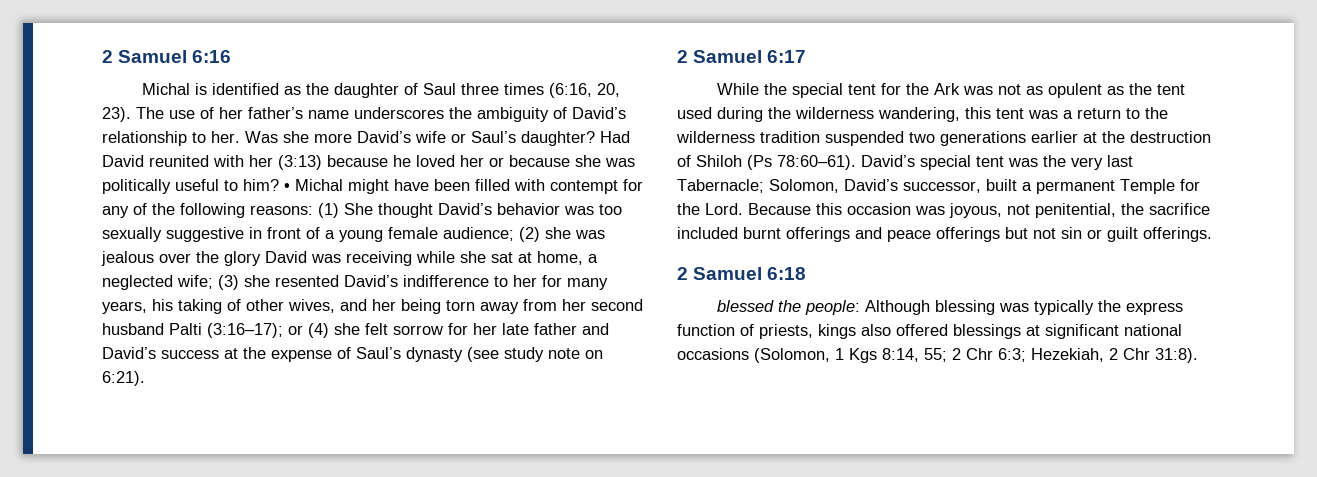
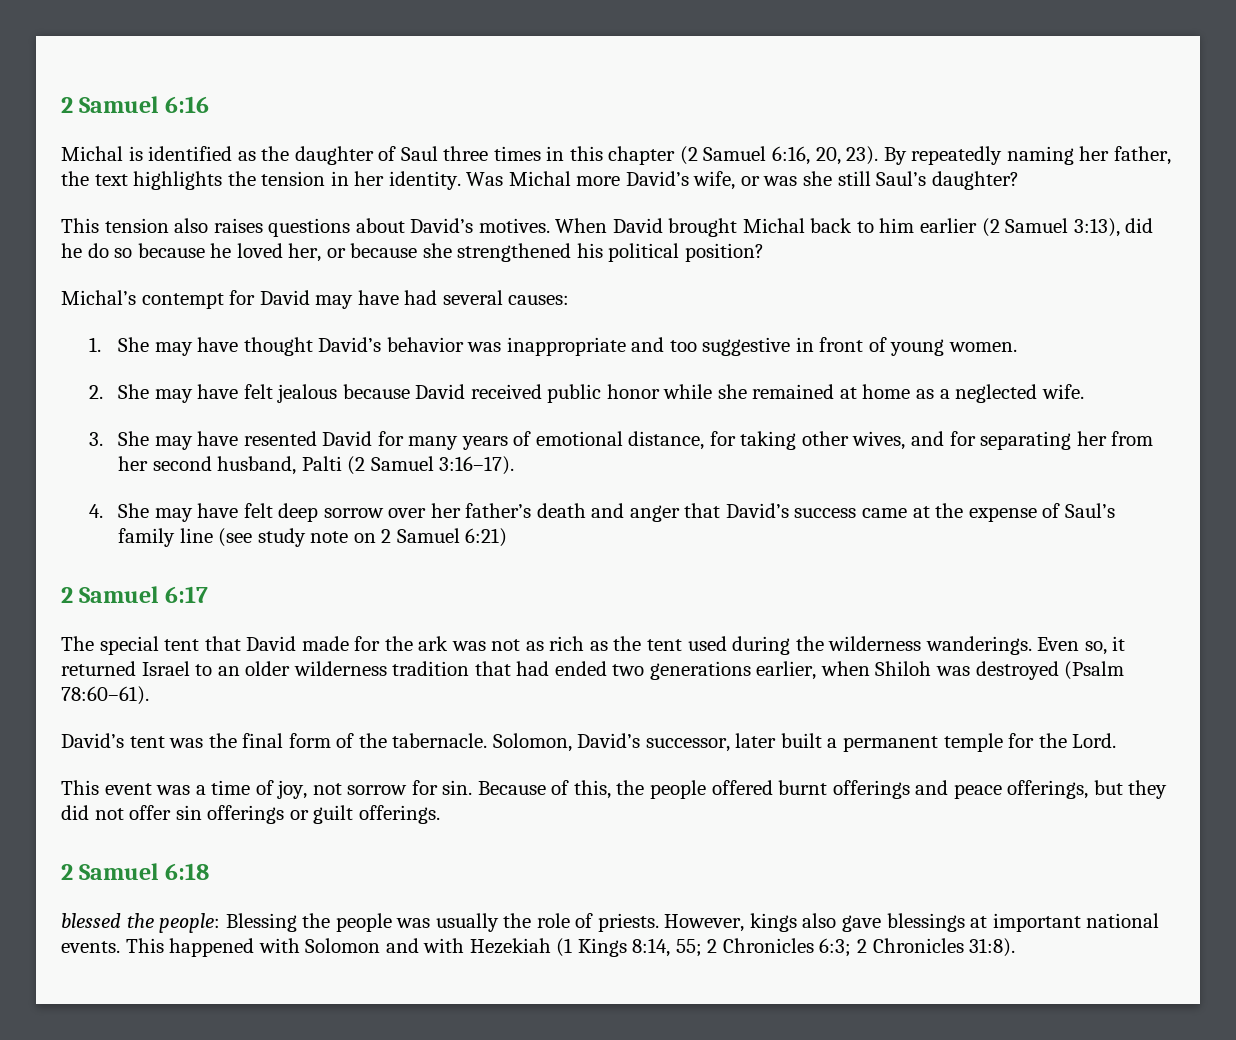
[549,83,621,98] [102,107,626,122] [102,131,630,146] [102,155,322,170] (6:16, 20, 23). The use of her father’s name underscores the ambiguity of David’s relationship to her. Was she more David’s wife or Saul’s daughter? Had David reunited with her (3:13) -> [546,146,1171,165] [61,171,1019,190] [61,218,1154,237] [61,243,133,258] in this chapter (2 Samuel 6:16, 20, 23). By repeatedly naming her father, the text highlights the tension in her identity. Was Michal more David’s wife, or was she still Saul’s daughter? // This tension also raises questions about David’s motives. When David brought Michal back to him earlier (2 Samuel 3:13), did he do so
[460,155,484,167] her -> [288,243,322,262] her,
[605,158,635,167] [102,179,643,194] [102,203,373,218] was politically useful to him? • Michal might have been filled with contempt for any of the following reasons: (1) She -> [457,243,764,262] [61,290,570,309] [89,337,239,356] strengthened his political position? // Michal’s contempt for David may have had several causes: // 1. She may have
[599,204,622,215] [102,227,162,242] too sexually -> [506,337,697,356] inappropriate and too
[325,227,605,242] [101,251,598,266] [102,275,608,290] [102,299,643,314] [102,323,609,338] a young female audience; (2) she was jealous over the glory David was receiving while she sat at home, a neglected wife; (3) she resented David’s indifference to her for many years, his taking of other wives, and her being torn away from her second husband Palti (3:16–17); or (4) she felt sorrow for her late father and -> [890,339,1018,356] [89,384,1084,403] [89,431,1154,450] [117,456,515,475] [89,503,721,522] young women. // 2. She may have felt jealous because David received public honor while she remained at home as a neglected wife. // 3. She may have resented David for many years of emotional distance, for taking other wives, and for separating her from her second husband, Palti (2 Samuel 3:16–17). // 4. She may have felt deep sorrow over her father’s death and anger that
(219, 354) none -> [862,508,908,518] came
[406,347,463,362] dynasty -> [117,528,213,547] family line
[102,371,145,386] 6:21). -> [381,528,508,547] 2 Samuel 6:21)
[717,83,961,98] While the special tent for the Ark -> [61,636,449,655] The special tent that David made for the ark
[1048,83,1103,98] opulent -> [549,636,585,651] rich
[878,107,1168,122] [676,131,1211,146] [677,155,772,170] wandering, this tent was a return to the wilderness tradition suspended two generations earlier at the destruction of Shiloh (Ps -> [925,636,1126,655] [61,661,1125,680] wanderings. Even so, it returned Israel to an older wilderness tradition that had ended two generations earlier, when Shiloh was destroyed (Psalm
[861,155,971,170] David’s special -> [61,733,124,748] // David’s
[1071,155,1133,170] [677,179,764,193] very last Tabernacle; -> [242,733,488,748] final form of the tabernacle.
(981, 187) none -> [735,733,777,748] later
[1120,179,1175,194] Temple -> [943,733,1003,752] temple
[748,203,1210,218] [677,227,1082,242] Because this occasion was joyous, not penitential, the sacrifice included burnt offerings and peace offerings but not sin -> [61,780,1168,799] [61,805,285,824] // This event was a time of joy, not sorrow for sin. Because of this, the people offered burnt offerings and peace offerings, but they did not offer sin offerings
[865,300,1184,315] [677,324,813,339] Although blessing was typically the express function of priests, -> [225,913,745,932] Blessing the people was usually the role of priests. However,
[896,324,948,336] offered -> [842,915,882,932] gave
[1045,324,1182,339] [677,348,1150,363] significant national occasions (Solomon, 1 Kgs 8:14, 55; 2 Chr 6:3; Hezekiah, 2 Chr -> [992,913,1160,932] [61,938,964,957] important national events. This happened with Solomon and with Hezekiah (1 Kings 8:14, 55; 2 Chronicles 6:3; 2 Chronicles

